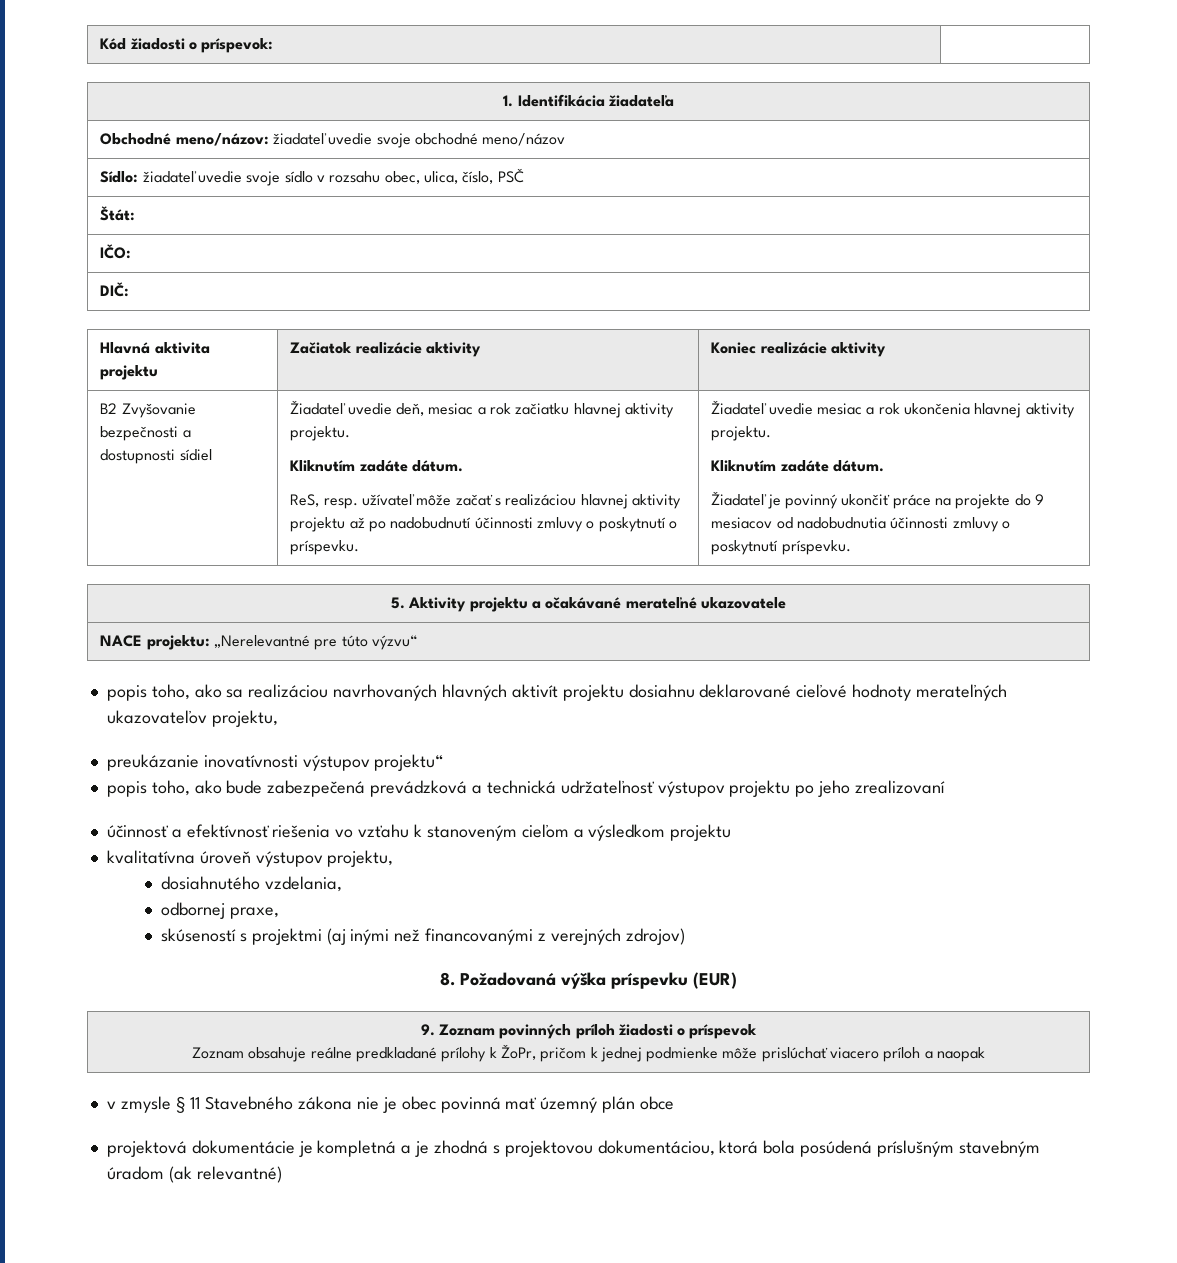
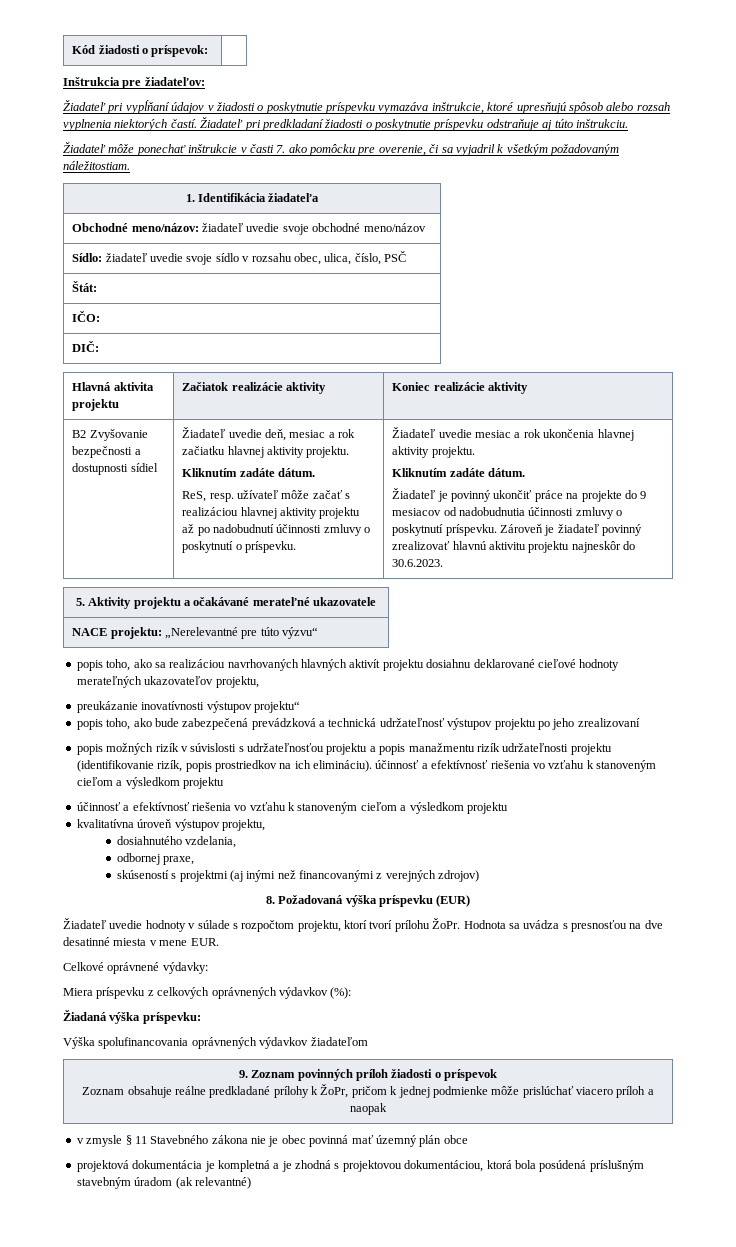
(274, 45) none -> [63,77,205,89] [63,100,670,114] [63,117,628,131] [63,142,619,156] [63,161,130,170] // Inštrukcia pre žiadateľov: // Žiadateľ pri vypĺňaní údajov v žiadosti o poskytnutie príspevku vymazáva inštrukcie, ktoré upresňujú spôsob alebo rozsah vyplnenia niektorých častí. Žiadateľ pri predkladaní žiadosti o poskytnutie príspevku odstraňuje aj túto inštrukciu. // Žiadateľ môže ponechať inštrukcie v časti 7. ako pomôcku pre overenie, či sa vyjadril k všetkým požadovaným náležitostiam.
(851, 547) none -> [500,524,643,536] [392,541,636,553] [392,559,444,567] Zároveň je žiadateľ povinný zrealizovať hlavnú aktivitu projektu najneskôr do 30.6.2023.
(945, 787) none -> [76,743,612,755] [76,760,656,772] [76,777,224,789] // popis možných rizík v súvislosti s udržateľnosťou projektu a popis manažmentu rizík udržateľnosti projektu (identifikovanie rizík, popis prostriedkov na ich elimináciu). účinnosť a efektívnosť riešenia vo vzťahu k stanoveným cieľom a výsledkom projektu
(737, 980) none -> [63,918,663,932] [63,937,219,946] [63,962,208,974] [63,987,352,999] [63,1010,201,1024] [63,1037,368,1049] // Žiadateľ uvedie hodnoty v súlade s rozpočtom projektu, ktorí tvorí prílohu ŽoPr. Hodnota sa uvádza s presnosťou na dve desatinné miesta v mene EUR. // Celkové oprávnené výdavky: // Miera príspevku z celkových oprávnených výdavkov (%): // Žiadaná výška príspevku: // Výška spolufinancovania oprávnených výdavkov žiadateľom
[191,1140,295,1154] dokumentácie -> [132,1160,203,1169] dokumentácia

